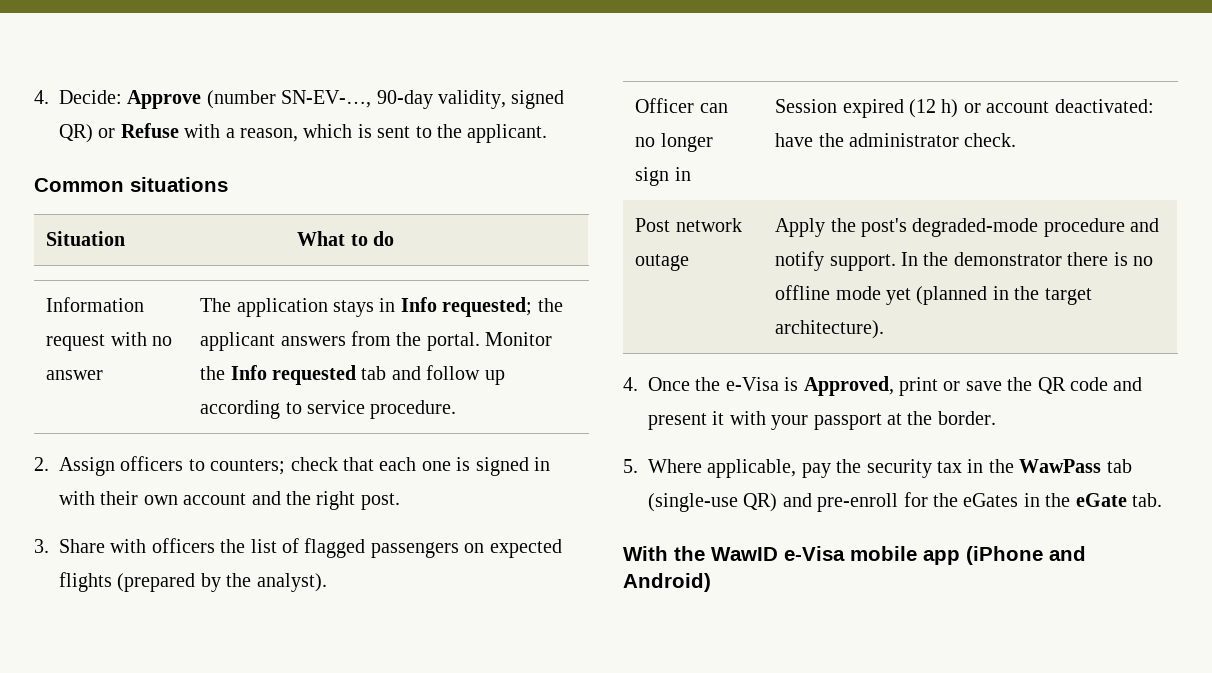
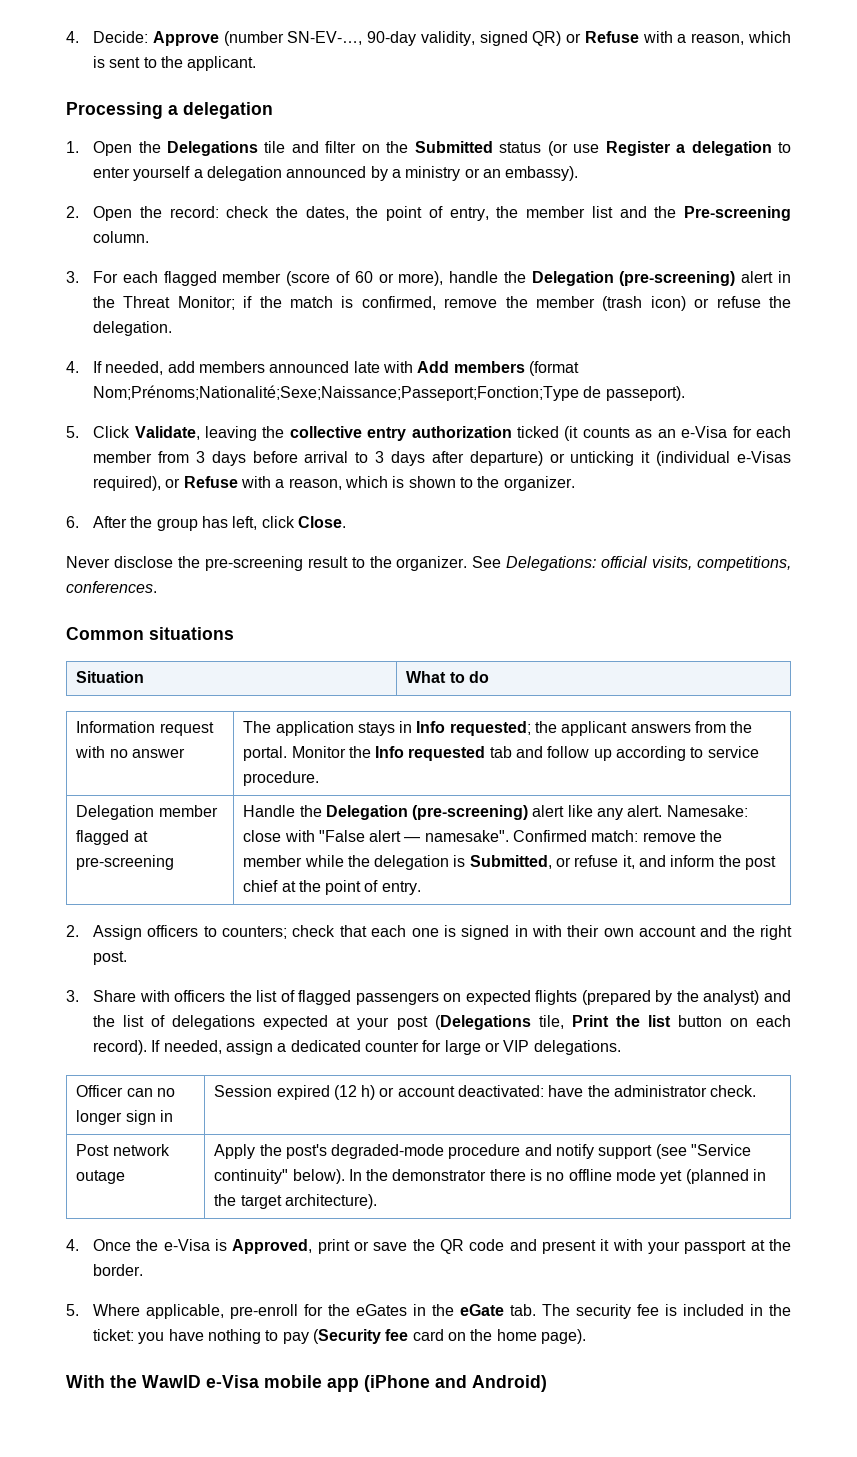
(548, 133) none -> [66,102,273,119] [66,141,791,156] [93,166,579,181] [66,206,791,221] [93,231,150,243] [66,271,792,286] [93,296,792,311] [93,321,173,336] [66,361,579,376] [93,385,685,401] [66,426,791,441] [93,451,791,466] [93,476,575,491] [66,516,347,531] [66,556,792,571] [66,581,157,593] // Processing a delegation // 1. Open the Delegations tile and filter on the Submitted status (or use Register a delegation to enter yourself a delegation announced by a ministry or an embassy). // 2. Open the record: check the dates, the point of entry, the member list and the Pre-screening column. // 3. For each flagged member (score of 60 or more), handle the Delegation (pre-screening) alert in the Threat Monitor; if the match is confirmed, remove the member (trash icon) or refuse the delegation. // 4. If needed, add members announced late with Add members (format Nom;Prénoms;Nationalité;Sexe;Naissance;Passeport;Fonction;Type de passeport). // 5. Click Validate, leaving the collective entry authorization ticked (it counts as an e-Visa for each member from 3 days before arrival to 3 days after departure) or unticking it (individual e-Visas required), or Refuse with a reason, which is shown to the organizer. // 6. After the group has left, click Close. // Never disclose the pre-screening result to the organizer. See Delegations: official visits, competitions, conferences.
(457, 409) none -> [76,805,218,820] [76,830,148,845] [76,855,175,870] [243,805,748,820] [243,830,723,842] [243,855,777,870] [243,880,421,895] // Delegation member flagged at pre-screening | Handle the Delegation (pre-screening) alert like any alert. Namesake: close with "False alert — namesake". Confirmed match: remove the member while the delegation is Submitted, or refuse it, and inform the post chief at the point of entry.
[256,573,327,592] analyst). -> [703,990,792,1005] [93,1015,791,1030] [93,1040,621,1055] analyst) and the list of delegations expected at your post (Delegations tile, Print the list button on each record). If needed, assign a dedicated counter for large or VIP delegations.
[829,254,896,271] support. -> [598,1144,752,1159] [214,1169,345,1184] support (see "Service continuity" below).
[801,459,1132,478] [648,493,812,512] pay the security tax in the WawPass tab (single-use QR) and -> (225, 1311) none
(1162, 500) none -> [542,1304,791,1319] [93,1329,586,1344] The security fee is included in the ticket: you have nothing to pay (Security fee card on the home page).

